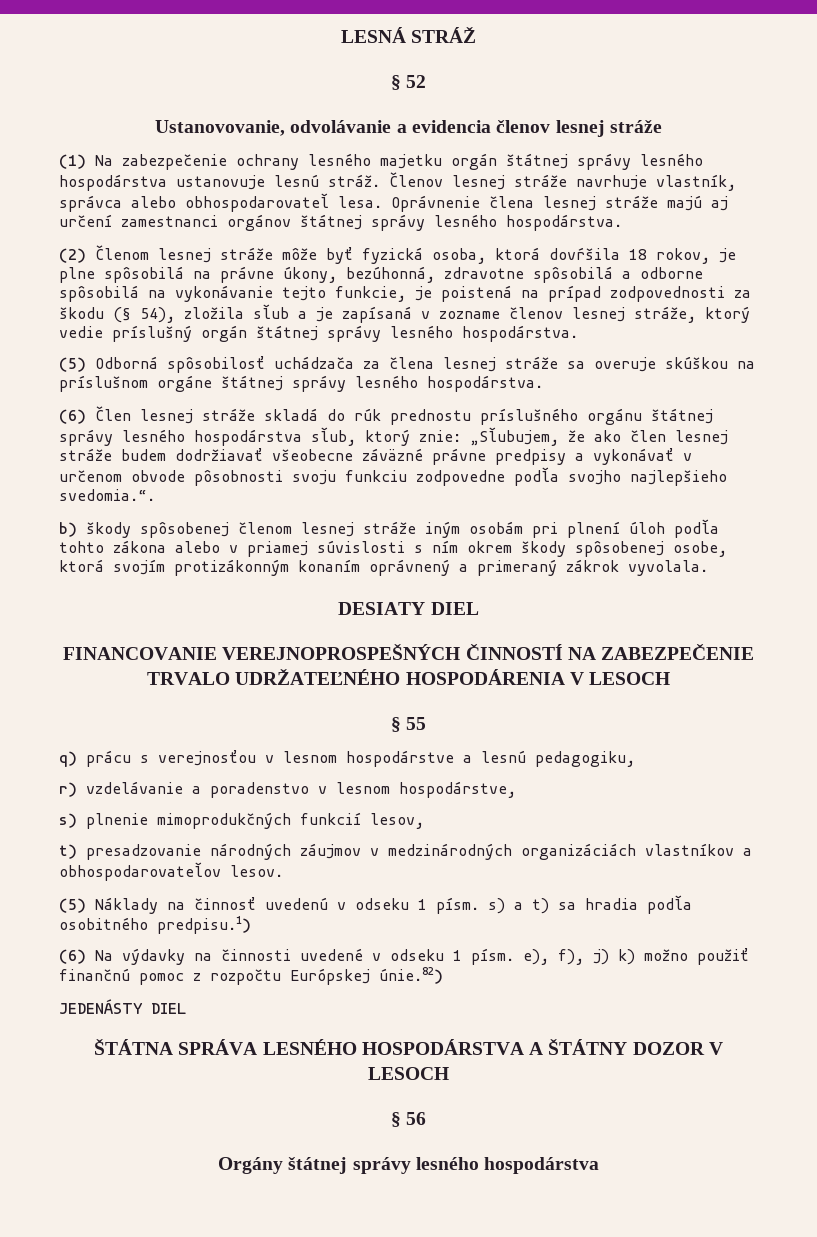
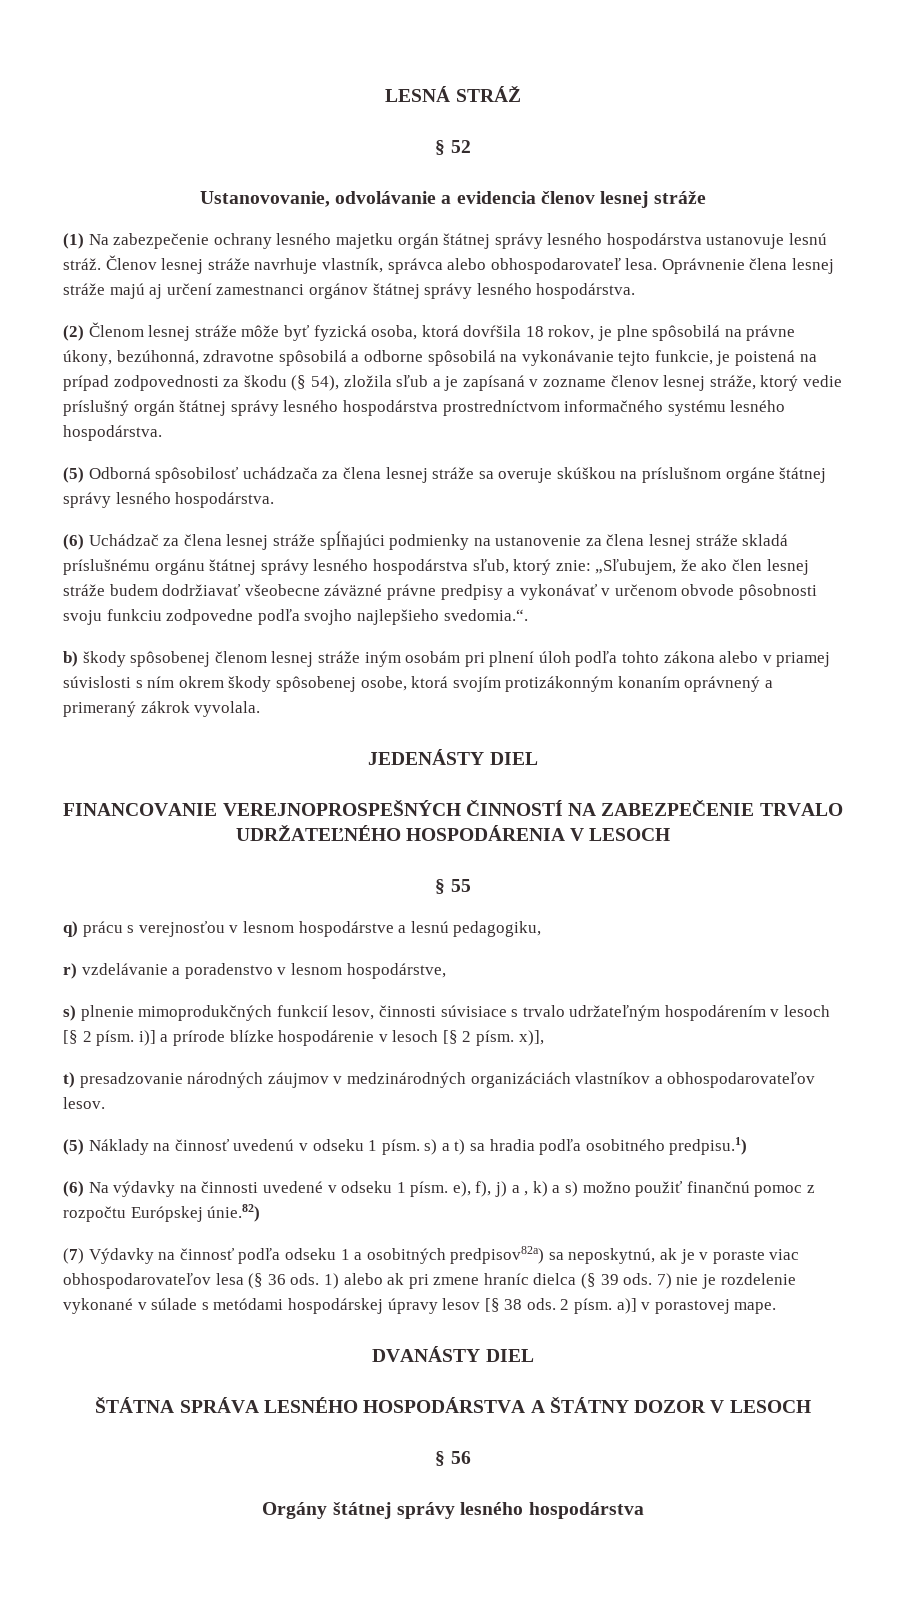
(453, 331) none -> [342,400,786,416] hospodárstva prostredníctvom informačného systému lesného
[95,406,578,425] Člen lesnej stráže skladá do rúk prednostu príslušného -> [88,531,789,550] [63,559,150,575] Uchádzač za člena lesnej stráže spĺňajúci podmienky na ustanovenie za člena lesnej stráže skladá príslušnému
[338,602,426,615] DESIATY -> [368,749,485,765] JEDENÁSTY
(424, 821) none -> [378,1005,831,1021] [63,1030,544,1046] činnosti súvisiace s trvalo udržateľným hospodárením v lesoch [§ 2 písm. i)] a prírode blízke hospodárenie v lesoch [§ 2 písm. x)],
[618,949,635,965] k) -> [511,1181,579,1197] a , k) a s)
[59,999,143,1014] JEDENÁSTY -> [63,1246,800,1264] [63,1273,796,1289] [63,1298,777,1314] [372,1346,481,1362] (7) Výdavky na činnosť podľa odseku 1 a osobitných predpisov82a) sa neposkytnú, ak je v poraste viac obhospodarovateľov lesa (§ 36 ods. 1) alebo ak pri zmene hraníc dielca (§ 39 ods. 7) nie je rozdelenie vykonané v súlade s metódami hospodárskej úpravy lesov [§ 38 ods. 2 písm. a)] v porastovej mape. // DVANÁSTY

